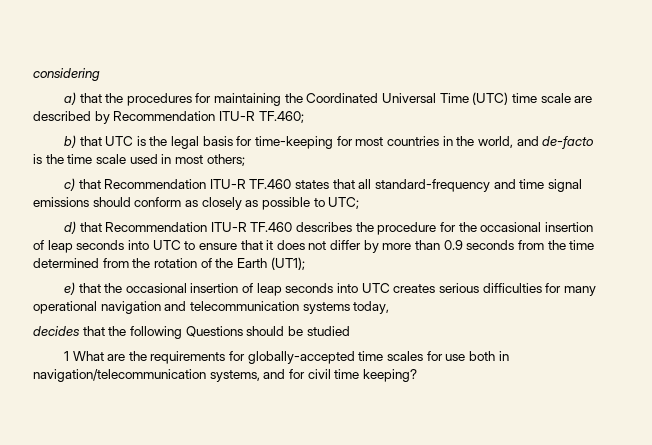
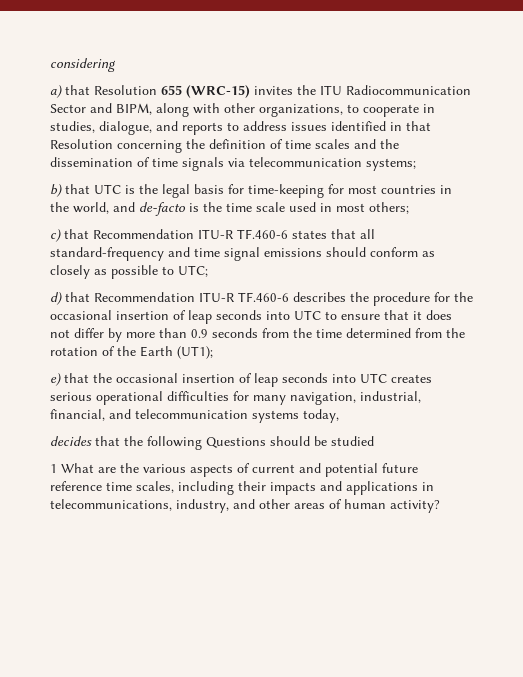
[105,92,593,106] [33,111,304,124] the procedures for maintaining the Coordinated Universal Time (UTC) time scale are described by Recommendation ITU-R TF.460; -> [94,85,471,98] [50,103,435,117] [50,121,431,135] [50,139,399,153] [50,157,416,171] Resolution 655 (WRC-15) invites the ITU Radiocommunication Sector and BIPM, along with other organizations, to cooperate in studies, dialogue, and reports to address issues identified in that Resolution concerning the definition of time scales and the dissemination of time signals via telecommunication systems;
[249,179,292,189] TF.460 -> [237,229,288,239] TF.460-6
[250,222,293,232] TF.460 -> [238,292,289,302] TF.460-6
(480, 288) none -> [96,391,163,405] operational
[33,301,161,314] operational navigation -> [290,391,421,405] [50,409,105,421] navigation, industrial, financial,
[150,351,509,364] [33,369,417,382] requirements for globally-accepted time scales for use both in navigation/telecommunication systems, and for civil time keeping? -> [143,463,418,477] [50,481,434,495] [50,499,440,513] various aspects of current and potential future reference time scales, including their impacts and applications in telecommunications, industry, and other areas of human activity?

